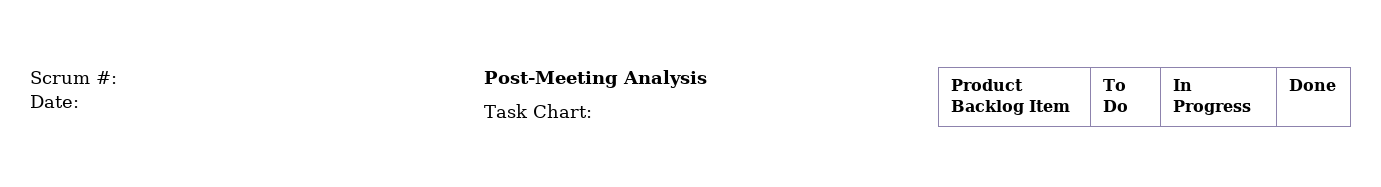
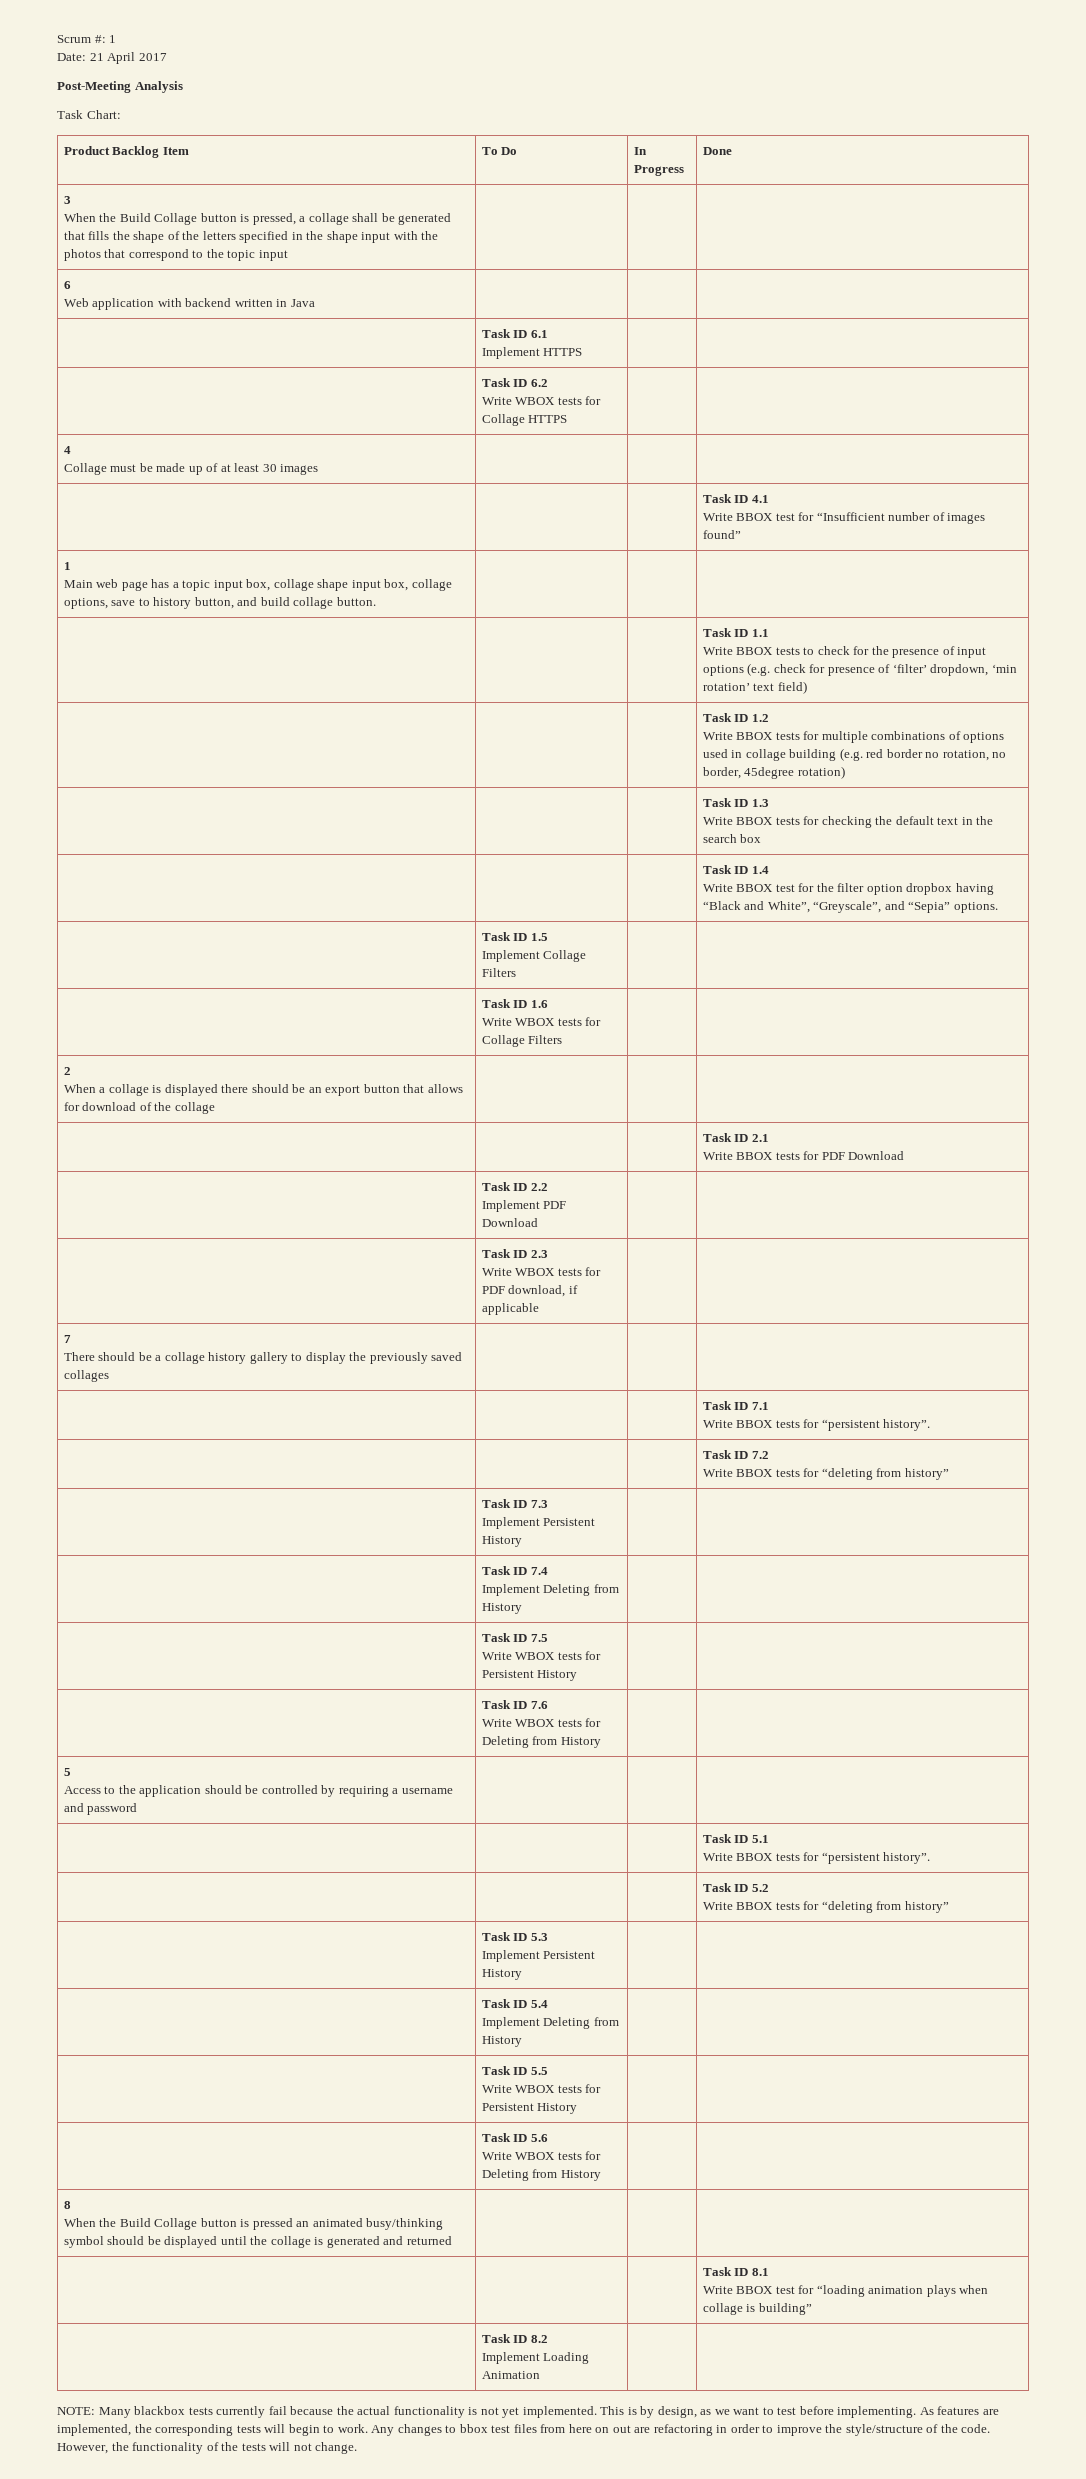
(117, 77) none -> [109,35,117,43] 1
(79, 101) none -> [89,52,167,64] 21 April 2017
(1336, 85) none -> [63,196,71,204] [63,213,452,225] [63,231,439,243] [63,249,288,261] [63,281,71,289] [63,298,315,310] [481,329,548,338] [481,347,583,359] [481,378,548,387] [481,396,602,405] [481,414,568,426] [63,446,71,454] [63,463,319,475] [702,494,769,503] [702,512,986,524] [702,530,741,539] [63,562,71,570] [63,579,452,591] [63,597,376,609] [702,628,769,637] [702,646,987,658] [702,663,1017,676] [702,681,807,694] [702,713,769,722] [702,731,1005,743] [702,748,1007,761] [702,766,845,779] [702,798,769,807] [702,816,994,828] [702,834,762,843] [702,865,769,874] [702,883,994,895] [702,901,998,913] [481,932,548,941] [481,950,587,962] [481,968,516,977] [481,999,548,1008] [481,1017,602,1026] [481,1035,563,1047] [63,1067,71,1075] [63,1084,463,1096] [63,1102,215,1114] [702,1133,769,1142] [702,1151,905,1160] [481,1182,548,1191] [481,1200,567,1212] [481,1218,538,1227] [481,1249,548,1258] [481,1267,602,1276] [481,1285,578,1297] [481,1303,539,1315] [63,1335,71,1343] [63,1352,463,1364] [63,1370,109,1382] [702,1401,769,1410] [702,1419,931,1431] [702,1450,769,1459] [702,1468,949,1480] [481,1499,548,1508] [481,1517,596,1529] [481,1536,522,1547] [481,1566,548,1575] [481,1584,619,1596] [481,1603,522,1614] [481,1633,548,1642] [481,1651,602,1660] [481,1670,578,1681] [481,1700,548,1709] [481,1718,602,1727] [481,1736,601,1748] [63,1768,71,1776] [63,1785,453,1797] [63,1803,138,1815] [702,1834,769,1843] [702,1852,931,1864] [702,1883,769,1892] [702,1901,949,1913] [481,1932,548,1941] [481,1950,596,1962] [481,1969,522,1980] [481,1999,548,2008] [481,2017,619,2029] [481,2036,522,2047] [481,2066,548,2075] [481,2084,602,2093] [481,2103,578,2114] [481,2133,548,2142] [481,2151,602,2160] [481,2169,601,2181] [63,2201,71,2209] [63,2218,444,2230] [63,2236,452,2248] [702,2267,769,2276] [702,2285,989,2297] [702,2303,812,2315] [481,2334,548,2343] [481,2352,590,2364] [481,2371,540,2379] [57,2406,999,2418] [57,2424,991,2436] [57,2442,358,2454] // 3 // When the Build Collage button is pressed, a collage shall be generated that fills the shape of the letters specified in the shape input with the photos that correspond to the topic input | | | // 6 // Web application with backend written in Java | | | // | Task ID 6.1 // Implement HTTPS | | // | Task ID 6.2 // Write WBOX tests for Collage HTTPS | | // 4 // Collage must be made up of at least 30 images | | | // | | | Task ID 4.1 // Write BBOX test for “Insufficient number of images found” // 1 // Main web page has a topic input box, collage shape input box, collage options, save to history button, and build collage button. | | | // | | | Task ID 1.1 // Write BBOX tests to check for the presence of input options (e.g. check for presence of ‘filter’ dropdown, ‘min rotation’ text field) // | | | Task ID 1.2 // Write BBOX tests for multiple combinations of options used in collage building (e.g. red border no rotation, no border, 45degree rotation) // | | | Task ID 1.3 // Write BBOX tests for checking the default text in the search box // | | | Task ID 1.4 // Write BBOX test for the filter option dropbox having “Black and White”, “Greyscale”, and “Sepia” options. // | Task ID 1.5 // Implement Collage Filters | | // | Task ID 1.6 // Write WBOX tests for Collage Filters | | // 2 // When a collage is displayed there should be an export button that allows for download of the collage | | | // | | | Task ID 2.1 // Write BBOX tests for PDF Download // | Task ID 2.2 // Implement PDF Download | | // | Task ID 2.3 // Write WBOX tests for PDF download, if applicable | | // 7 // There should be a collage history gallery to display the previously saved collages | | | // | | | Task ID 7.1 // Write BBOX tests for “persistent history”. // | | | Task ID 7.2 // Write BBOX tests for “deleting from history” // | Task ID 7.3 // Implement Persistent History | | // | Task ID 7.4 // Implement Deleting from History | | // | Task ID 7.5 // Write WBOX tests for Persistent History | | // | Task ID 7.6 // Write WBOX tests for Deleting from History | | // 5 // Access to the application should be controlled by requiring a username and password | | | // | | | Task ID 5.1 // Write BBOX tests for “persistent history”. // | | | Task ID 5.2 // Write BBOX tests for “deleting from history” // | Task ID 5.3 // Implement Persistent History | | // | Task ID 5.4 // Implement Deleting from History | | // | Task ID 5.5 // Write WBOX tests for Persistent History | | // | Task ID 5.6 // Write WBOX tests for Deleting from History | | // 8 // When the Build Collage button is pressed an animated busy/thinking symbol should be displayed until the collage is generated and returned | | | // | | | Task ID 8.1 // Write BBOX test for “loading animation plays when collage is building” // | Task ID 8.2 // Implement Loading Animation | | // NOTE: Many blackbox tests currently fail because the actual functionality is not yet implemented. This is by design, as we want to test before implementing. As features are implemented, the corresponding tests will begin to work. Any changes to bbox test files from here on out are refactoring in order to improve the style/structure of the code. However, the functionality of the tests will not change.

